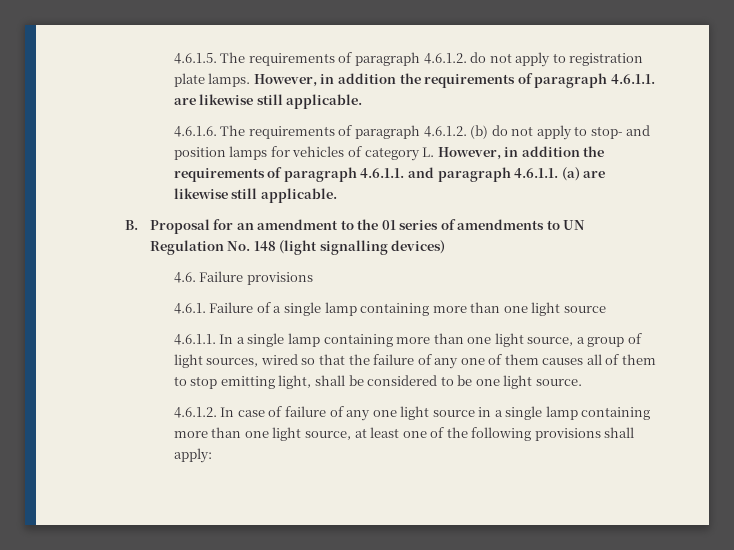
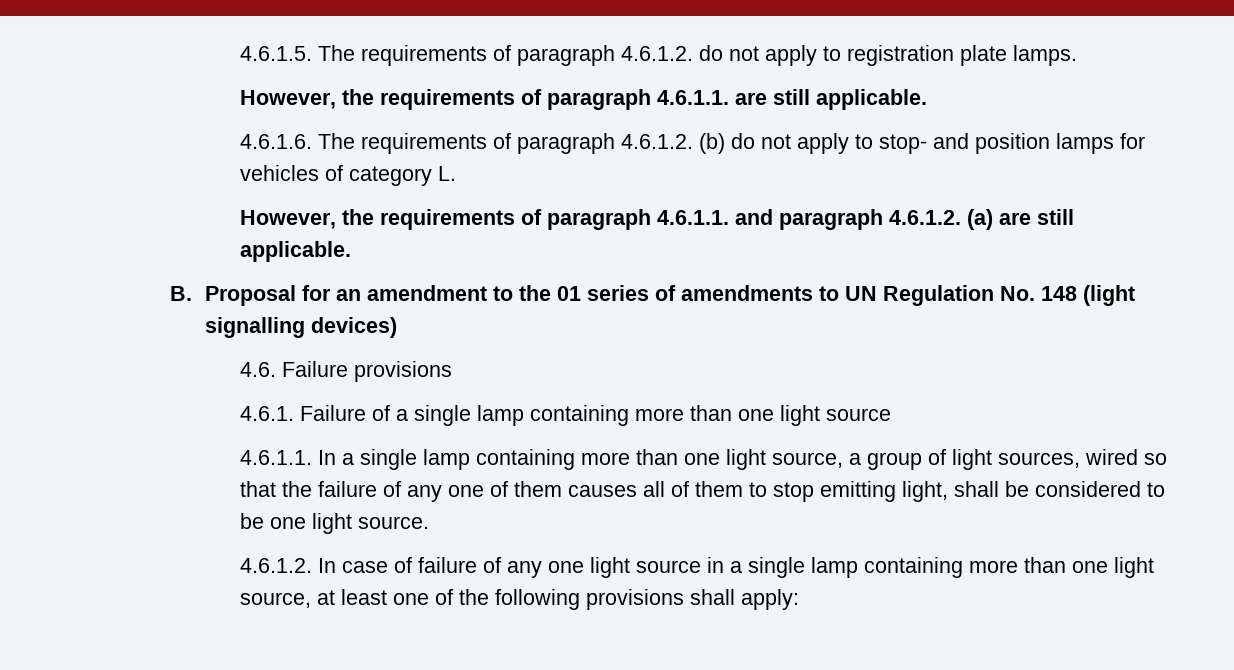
[253,73,396,87] However, in addition -> [239,90,336,109] // However,
[199,94,254,105] likewise -> (767, 98) none
[437,146,580,160] However, in addition -> [239,210,336,229] // However,
[514,168,559,178] 4.6.1.1. -> [888,210,961,225] 4.6.1.2.
[173,188,228,199] likewise -> (1031, 218) none

